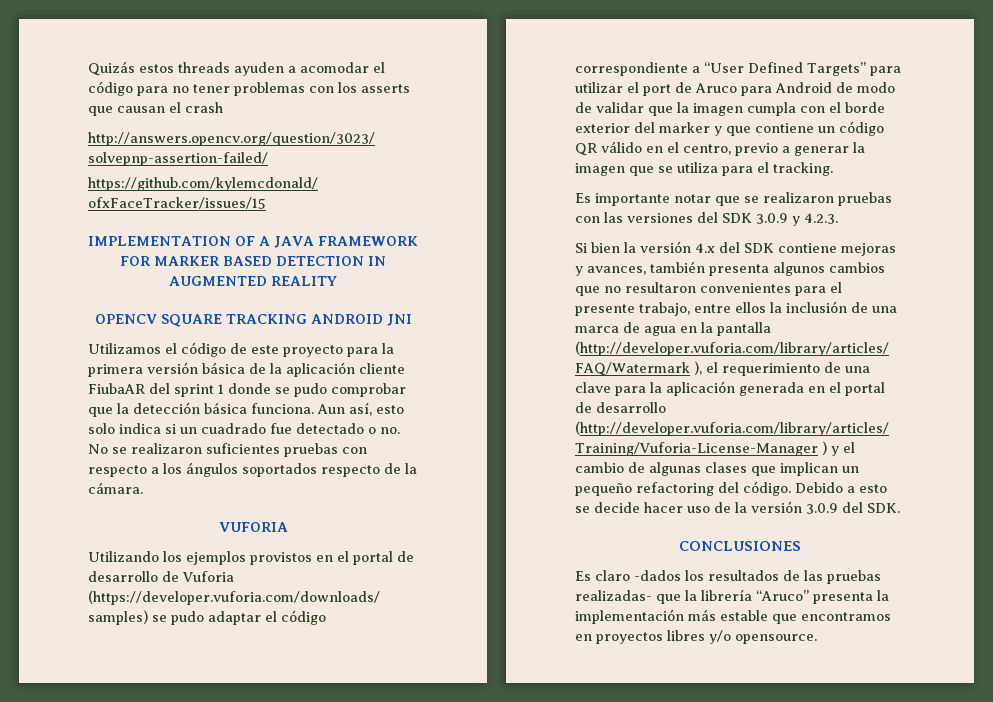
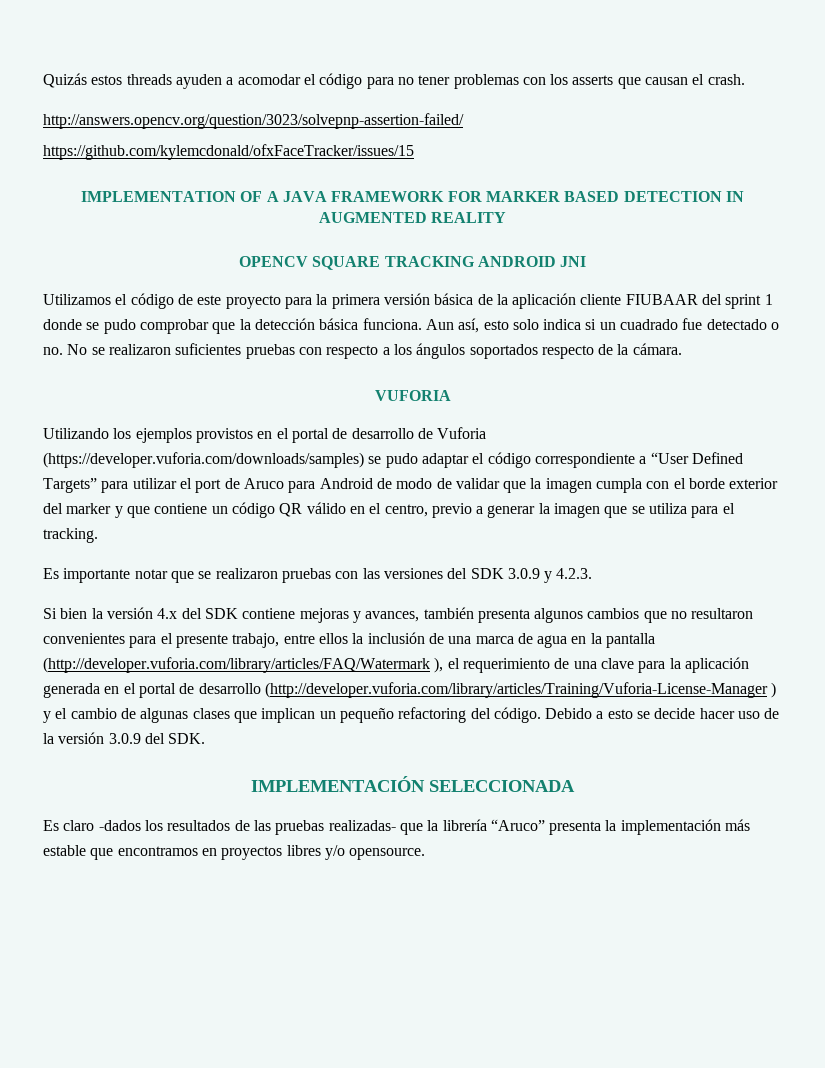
[185,102,223,113] crash -> [707,74,745,85] crash.
[88,383,145,394] FiubaAR -> [625,294,698,305] FIUBAAR
[679,541,801,551] CONCLUSIONES -> [251,776,575,792] IMPLEMENTACIÓN SELECCIONADA

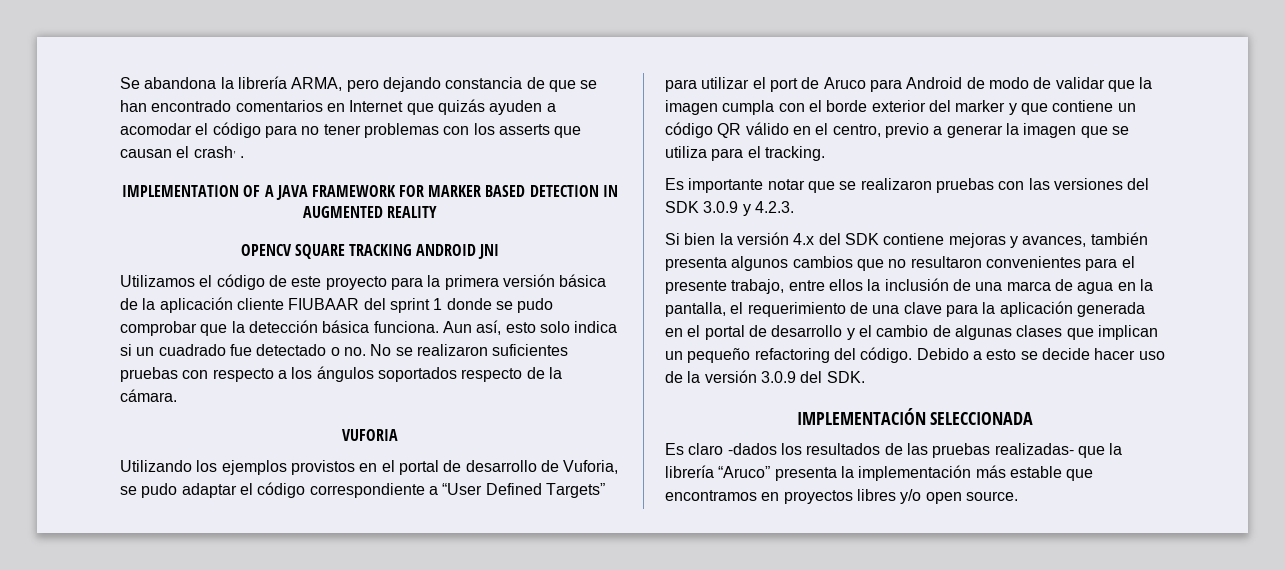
[43,73,172,88] Quizás estos threads -> [120,76,598,92] [120,99,485,115] Se abandona la librería ARMA, pero dejando constancia de que se han encontrado comentarios en Internet que quizás
[707,74,745,85] [43,113,464,129] [43,144,414,160] crash. // http://answers.opencv.org/question/3023/solvepnp-assertion-failed/ // https://github.com/kylemcdonald/ofxFaceTracker/issues/15 -> [193,146,244,158] crash, .
[437,427,487,439] [43,452,364,468] Vuforia (https://developer.vuforia.com/downloads/samples) -> [563,460,619,474] Vuforia,
[606,633,656,648] [43,657,444,673] pantalla (http://developer.vuforia.com/library/articles/FAQ/Watermark ), -> [665,302,726,317] pantalla,
[264,682,777,698] (http://developer.vuforia.com/library/articles/Training/Vuforia-License-Manager ) -> (843, 331) none
[349,848,426,860] opensource. -> [925,491,1018,504] open source.

